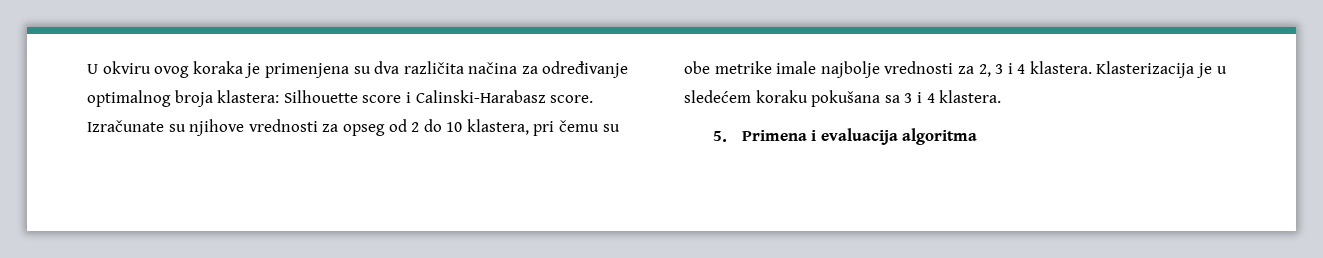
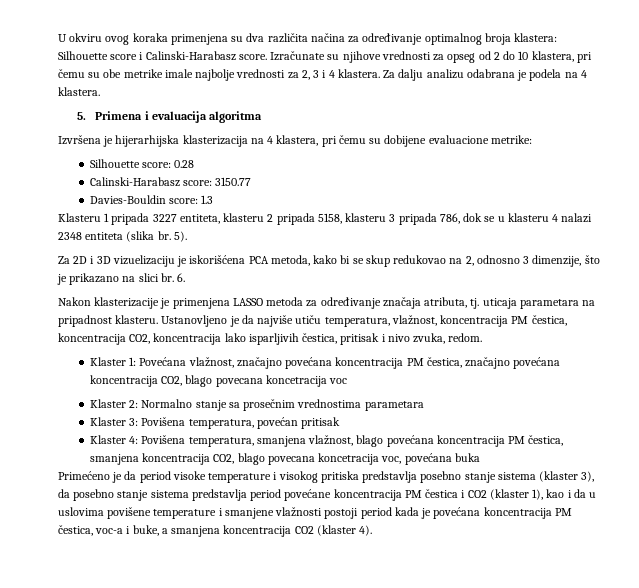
[244,63,261,78] je -> (168, 37) none
[1096,61,1227,78] [684,90,922,107] Klasterizacija je u sledećem koraku pokušana sa 3 i -> [383,69,578,81] Za dalju analizu odabrana je podela na
(978, 136) none -> [58,135,532,147] [89,159,195,168] [89,177,252,187] [89,195,214,204] [58,213,593,225] [58,231,187,242] [58,255,600,267] [57,273,186,285] [58,297,596,309] [58,315,567,327] [58,333,483,345] [89,357,561,369] [89,375,348,387] [89,399,424,411] [89,417,341,429] [89,435,564,447] [89,453,480,465] [58,471,595,483] [58,489,597,501] [58,507,572,519] [58,525,373,537] // Izvršena je hijerarhijska klasterizacija na 4 klastera, pri čemu su dobijene evaluacione metrike: // Silhouette score: 0.28 // Calinski-Harabasz score: 3150.77 // Davies-Bouldin score: 1.3 // Klasteru 1 pripada 3227 entiteta, klasteru 2 pripada 5158, klasteru 3 pripada 786, dok se u klasteru 4 nalazi 2348 entiteta (slika br. 5). // Za 2D i 3D vizuelizaciju je iskorišćena PCA metoda, kako bi se skup redukovao na 2, odnosno 3 dimenzije, što je prikazano na slici br. 6. // Nakon klasterizacije je primenjena LASSO metoda za određivanje značaja atributa, tj. uticaja parametara na pripadnost klasteru. Ustanovljeno je da najviše utiču temperatura, vlažnost, koncentracija PM čestica, koncentracija CO2, koncentracija lako isparljivih čestica, pritisak i nivo zvuka, redom. // Klaster 1: Povećana vlažnost, značajno povećana koncentracija PM čestica, značajno povećana koncentracija CO2, blago povecana koncetracija voc // Klaster 2: Normalno stanje sa prosečnim vrednostima parametara // Klaster 3: Povišena temperatura, povećan pritisak // Klaster 4: Povišena temperatura, smanjena vlažnost, blago povećana koncentracija PM čestica, smanjena koncentracija CO2, blago povecana koncetracija voc, povećana buka // Primećeno je da period visoke temperature i visokog pritiska predstavlja posebno stanje sistema (klaster 3), da posebno stanje sistema predstavlja period povećane koncentracija PM čestica i CO2 (klaster 1), kao i da u uslovima povišene temperature i smanjene vlažnosti postoji period kada je povećana koncentracija PM čestica, voc-a i buke, a smanjena koncentracija CO2 (klaster 4).

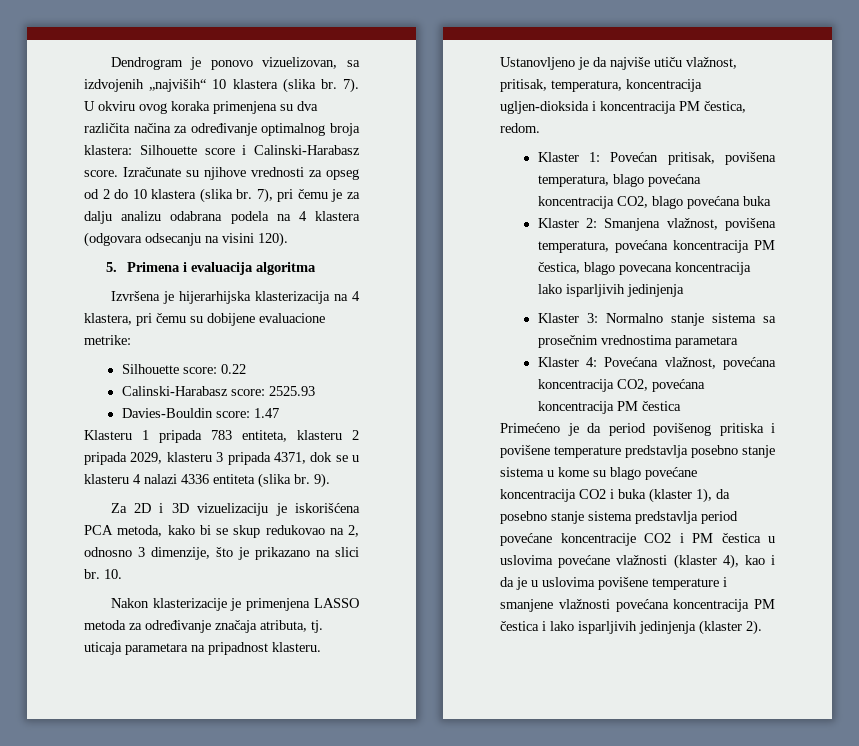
(58, 38) none -> [110,57,360,70] [84,78,359,93] Dendrogram je ponovo vizuelizovan, sa izdvojenih „najviših“ 10 klastera (slika br. 7).
[531,51,592,63] [58,69,396,81] klastera, pri čemu su obe metrike imale najbolje vrednosti za 2, 3 i 4 klastera. Za -> [151,188,360,203] klastera (slika br. 7), pri čemu je za
[517,70,528,81] je -> (223, 216) none
[58,87,100,96] klastera. -> [315,211,360,221] [84,232,288,247] klastera (odgovara odsecanju na visini 120).
[174,160,195,168] 0.28 -> [220,364,246,374] 0.22
[215,177,252,186] 3150.77 -> [268,386,315,396] 2525.93
[201,195,214,204] 1.3 -> [253,408,279,418] 1.47
[152,214,177,222] 3227 -> [211,430,232,440] 783
[317,213,342,224] 5158, -> [130,452,163,464] 2029,
[439,213,460,224] 786, -> [273,452,306,464] 4371,
[58,232,82,240] 2348 -> [181,474,209,484] 4336
[173,231,187,242] 5). -> [314,473,330,488] 9).
[177,273,186,282] 6. -> [104,569,122,579] 10.
[324,315,567,327] [58,333,483,345] [89,357,561,369] [89,375,348,387] [89,399,139,408] temperatura, vlažnost, koncentracija PM čestica, koncentracija CO2, koncentracija lako isparljivih čestica, pritisak i nivo zvuka, redom. // Klaster 1: Povećana vlažnost, značajno povećana koncentracija PM čestica, značajno povećana koncentracija CO2, blago povecana koncetracija voc // Klaster 2: -> [686,57,737,69] [500,79,702,92] [500,101,746,114] [500,123,540,133] [537,152,776,165] [537,174,701,187] [537,196,771,209] [537,218,776,231] [537,240,775,253] [537,262,751,275] [537,284,684,297] [537,313,598,323] vlažnost, pritisak, temperatura, koncentracija ugljen-dioksida i koncentracija PM čestica, redom. // Klaster 1: Povećan pritisak, povišena temperatura, blago povećana koncentracija CO2, blago povećana buka // Klaster 2: Smanjena vlažnost, povišena temperatura, povećana koncentracija PM čestica, blago povecana koncentracija lako isparljivih jedinjenja // Klaster 3:
(227, 405) none -> [711,313,756,323] sistema
[129,417,341,429] [89,435,564,447] [89,453,480,465] [58,471,595,483] 3: Povišena temperatura, povećan pritisak // Klaster 4: Povišena temperatura, smanjena vlažnost, blago povećana koncentracija PM čestica, smanjena koncentracija CO2, blago povecana koncetracija voc, povećana buka // Primećeno je da period visoke temperature i visokog pritiska predstavlja posebno stanje sistema (klaster 3), -> [585,357,776,370] [537,379,705,392] [537,401,681,414] [500,423,775,436] [500,445,775,458] [500,467,697,480] [500,488,712,503] 4: Povećana vlažnost, povećana koncentracija CO2, povećana koncentracija PM čestica // Primećeno je da period povišenog pritiska i povišene temperature predstavlja posebno stanje sistema u kome su blago povećane koncentracija CO2 i buka (klaster 1),
[333,489,544,501] koncentracija PM čestica i CO2 (klaster 1), -> [560,533,775,546] [500,554,739,569] koncentracije CO2 i PM čestica u uslovima povećane vlažnosti (klaster 4),
(586, 493) none -> [516,577,527,590] je
[324,507,572,519] [58,525,373,537] postoji period kada je povećana koncentracija PM čestica, voc-a i buke, a smanjena koncentracija CO2 (klaster 4). -> [615,599,775,612] [500,620,762,635] povećana koncentracija PM čestica i lako isparljivih jedinjenja (klaster 2).

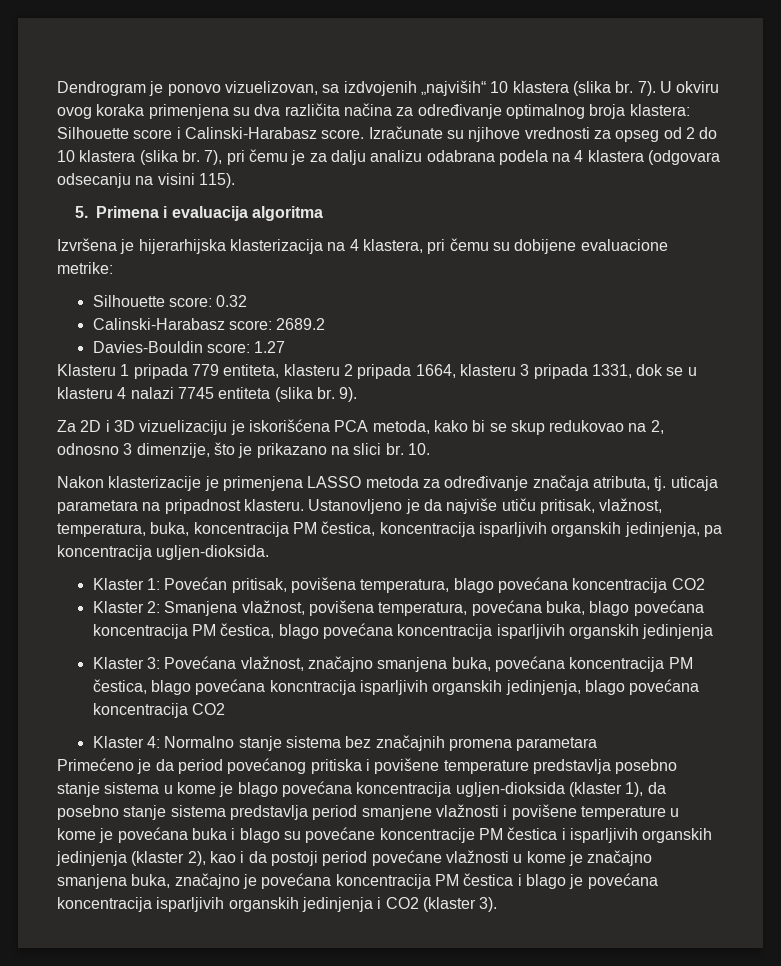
[258,232,288,247] 120). -> [198,173,235,188] 115).
[220,364,246,374] 0.22 -> [216,295,248,307] 0.32
[268,386,315,396] 2525.93 -> [276,318,326,330] 2689.2
[253,408,279,418] 1.47 -> [254,341,286,353] 1.27
[211,430,232,440] 783 -> [191,364,219,376] 779
[130,452,163,464] 2029, -> [415,364,456,378] 1664,
[273,452,306,464] 4371, -> [591,364,632,378] 1331,
[181,474,209,484] 4336 -> [177,387,214,399] 7745
[686,57,737,69] [500,79,702,92] [500,101,746,114] [500,123,540,133] vlažnost, pritisak, temperatura, koncentracija ugljen-dioksida i koncentracija PM čestica, redom. -> [539,498,663,514] [57,521,722,537] [57,545,270,560] pritisak, vlažnost, temperatura, buka, koncentracija PM čestica, koncentracija isparljivih organskih jedinjenja, pa koncentracija ugljen-dioksida.
[616,196,771,209] CO2, blago povećana buka -> [671,578,705,590] CO2
[672,240,775,253] [537,262,751,275] [537,284,625,297] koncentracija PM čestica, blago povecana koncentracija lako isparljivih -> [545,600,704,616] [92,623,639,639] buka, blago povećana koncentracija PM čestica, blago povećana koncentracija isparljivih organskih
[605,313,776,326] [537,335,738,348] [537,357,776,370] [537,379,705,392] [537,401,681,414] Normalno stanje sistema sa prosečnim vrednostima parametara // Klaster 4: Povećana vlažnost, povećana koncentracija CO2, povećana koncentracija PM čestica -> [164,656,693,672] [92,679,700,695] [92,703,226,718] [92,735,598,751] Povećana vlažnost, značajno smanjena buka, povećana koncentracija PM čestica, blago povećana koncntracija isparljivih organskih jedinjenja, blago povećana koncentracija CO2 // Klaster 4: Normalno stanje sistema bez značajnih promena parametara
[653,423,711,436] povišenog -> [227,758,307,774] povećanog
[593,467,697,480] [500,489,646,502] su blago povećane koncentracija CO2 i buka -> [219,781,565,797] je blago povećana koncentracija ugljen-dioksida
[500,533,775,546] [500,554,775,569] [500,577,727,590] [500,599,610,612] povećane koncentracije CO2 i PM čestica u uslovima povećane vlažnosti (klaster 4), kao i da je u uslovima povišene temperature i smanjene vlažnosti -> [361,804,680,820] [57,827,713,843] [56,850,653,866] [57,873,257,889] smanjene vlažnosti i povišene temperature u kome je povećana buka i blago su povećane koncentracije PM čestica i isparljivih organskih jedinjenja (klaster 2), kao i da postoji period povećane vlažnosti u kome je značajno smanjena buka, značajno je
[550,620,762,635] lako isparljivih jedinjenja (klaster 2). -> [525,873,658,889] [57,897,498,912] blago je povećana koncentracija isparljivih organskih jedinjenja i CO2 (klaster 3).

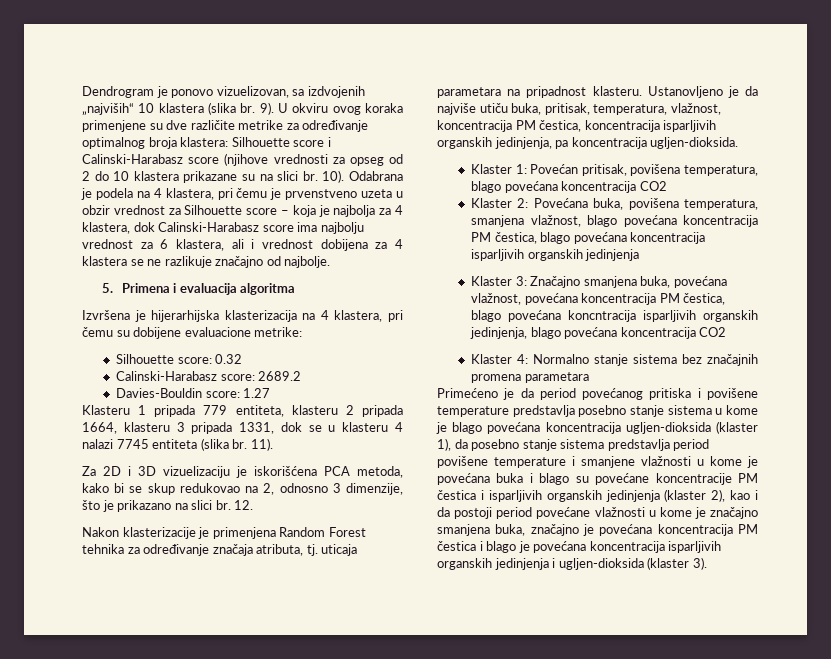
[637,81,656,96] 7). -> [259,102,274,115] 9).
[148,103,392,119] primenjena su dva različita načina -> [82,120,284,132] primenjene su dve različite metrike
[321,126,521,142] score. Izračunate su njihove -> [188,153,269,166] score (njihove
[139,149,721,165] [57,173,235,188] (slika br. 7), pri čemu je za dalju analizu odabrana podela na 4 klastera (odgovara odsecanju na visini 115). -> [183,170,403,183] [81,188,403,200] [82,205,404,217] [82,222,364,234] [82,239,403,251] [82,256,331,268] prikazane su na slici br. 10). Odabrana je podela na 4 klastera, pri čemu je prvenstveno uzeta u obzir vrednost za Silhouette score – koja je najbolja za 4 klastera, dok Calinski-Harabasz score ima najbolju vrednost za 6 klastera, ali i vrednost dobijena za 4 klastera se ne razlikuje značajno od najbolje.
[339,387,358,402] 9). -> [250,438,273,451] 11).
[407,443,430,455] 10. -> [234,500,254,510] 12.
[307,476,419,488] LASSO metoda -> [279,527,366,537] [82,544,124,554] Random Forest tehnika
[539,498,663,514] [57,522,190,537] pritisak, vlažnost, temperatura, buka, -> [511,103,721,115] buka, pritisak, temperatura, vlažnost,
[164,600,585,616] Smanjena vlažnost, povišena temperatura, povećana buka, -> [533,198,758,210] [471,215,581,227] Povećana buka, povišena temperatura, smanjena vlažnost,
[164,656,374,672] Povećana vlažnost, značajno -> [530,276,581,288] Značajno
(565, 664) none -> [471,293,578,305] vlažnost, povećana
[361,804,666,820] smanjene vlažnosti i povišene temperature -> [437,456,691,468] povišene temperature i smanjene vlažnosti
[385,897,419,909] CO2 -> [558,558,644,570] ugljen-dioksida

